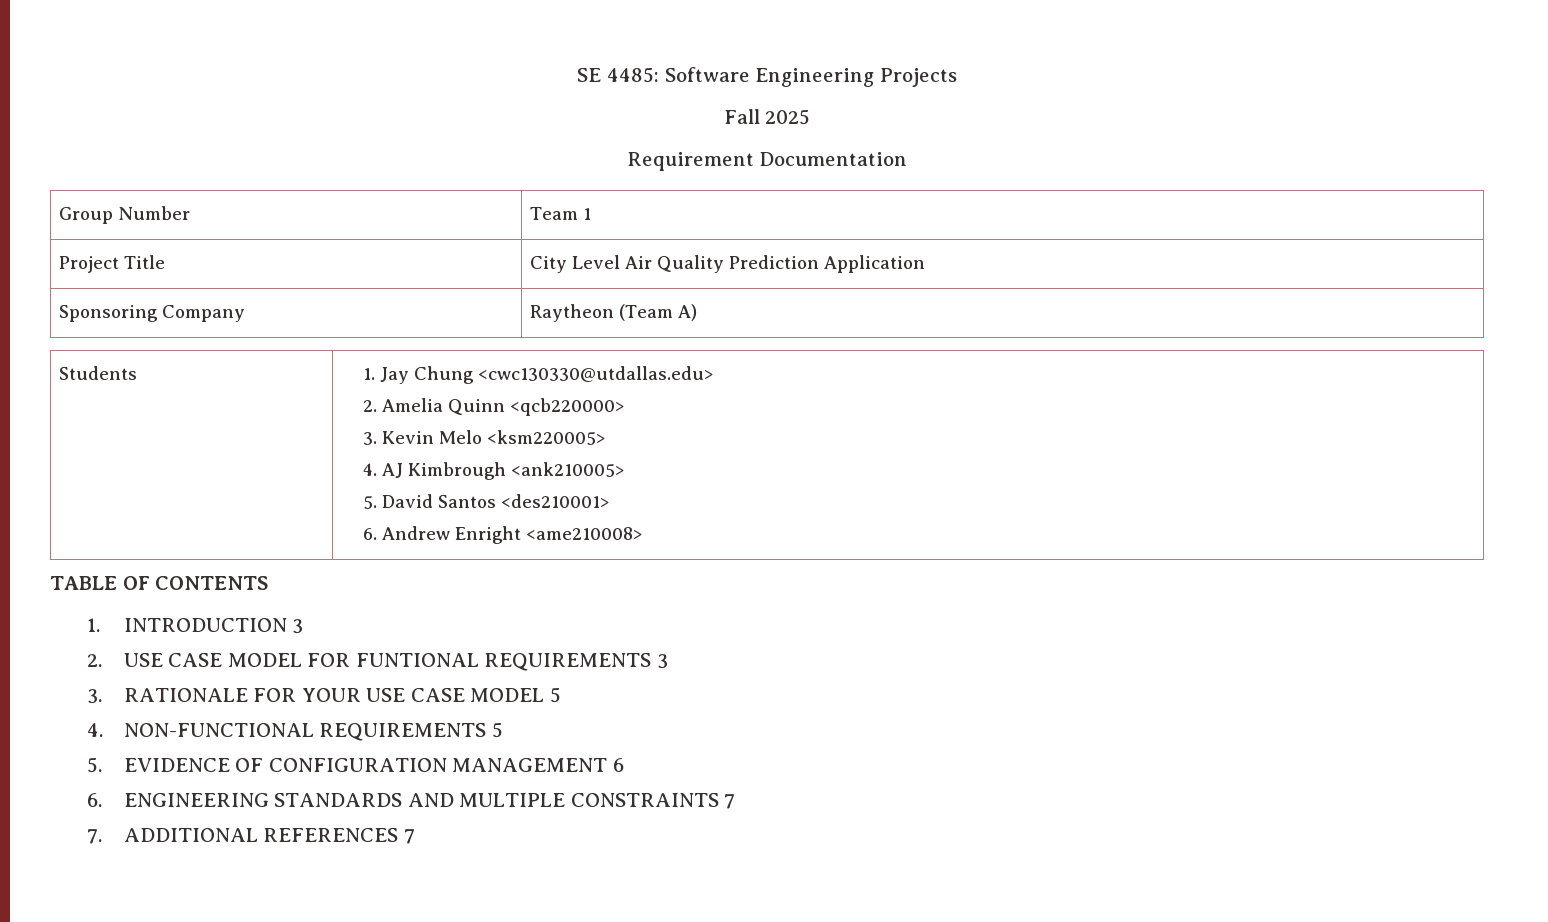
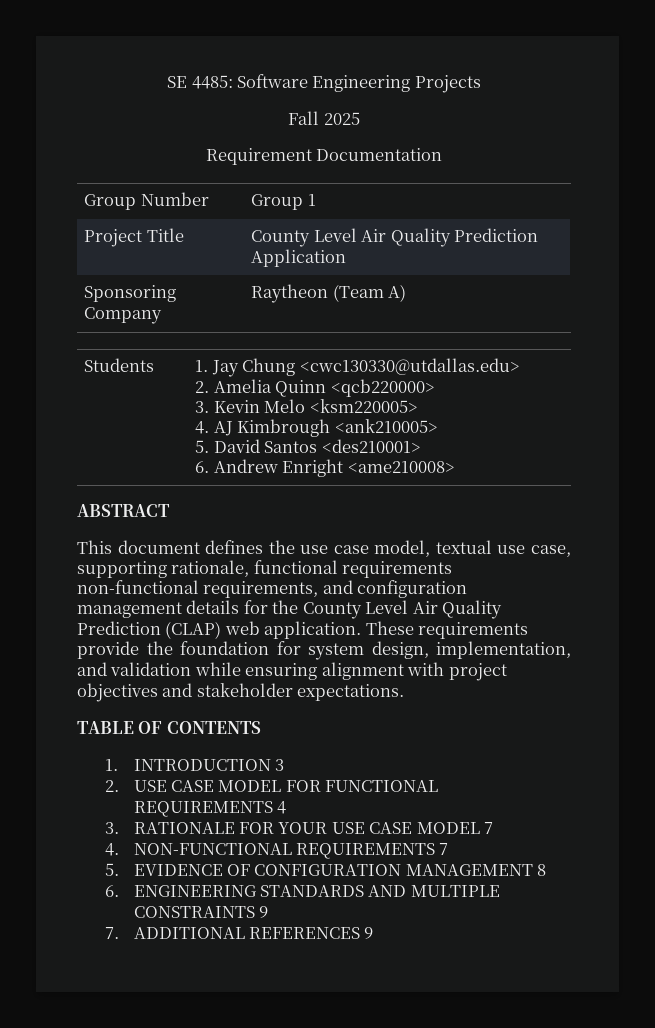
[529,207,578,220] Team -> [251,194,304,210] Group
[529,256,567,273] City -> [251,230,311,247] County
(643, 533) none -> [77,504,170,517] [77,540,571,557] [77,560,453,578] [77,580,468,598] [77,600,503,619] [77,621,529,639] [77,641,571,660] [77,662,507,681] [77,683,405,702] // ABSTRACT // This document defines the use case model, textual use case, supporting rationale, functional requirements non-functional requirements, and configuration management details for the County Level Air Quality Prediction (CLAP) web application. These requirements provide the foundation for system design, implementation, and validation while ensuring alignment with project objectives and stakeholder expectations.
[355,653,668,671] FUNTIONAL REQUIREMENTS 3 -> [325,780,439,792] [133,801,287,817] FUNCTIONAL REQUIREMENTS 4
[549,687,561,703] 5 -> [484,822,494,834] 7
[491,722,503,738] 5 -> [439,843,449,855] 7
[612,758,624,772] 6 -> [537,864,547,876] 8
[724,794,736,809] 7 -> [259,906,269,918] 9
[403,829,415,844] 7 -> [364,927,374,939] 9

